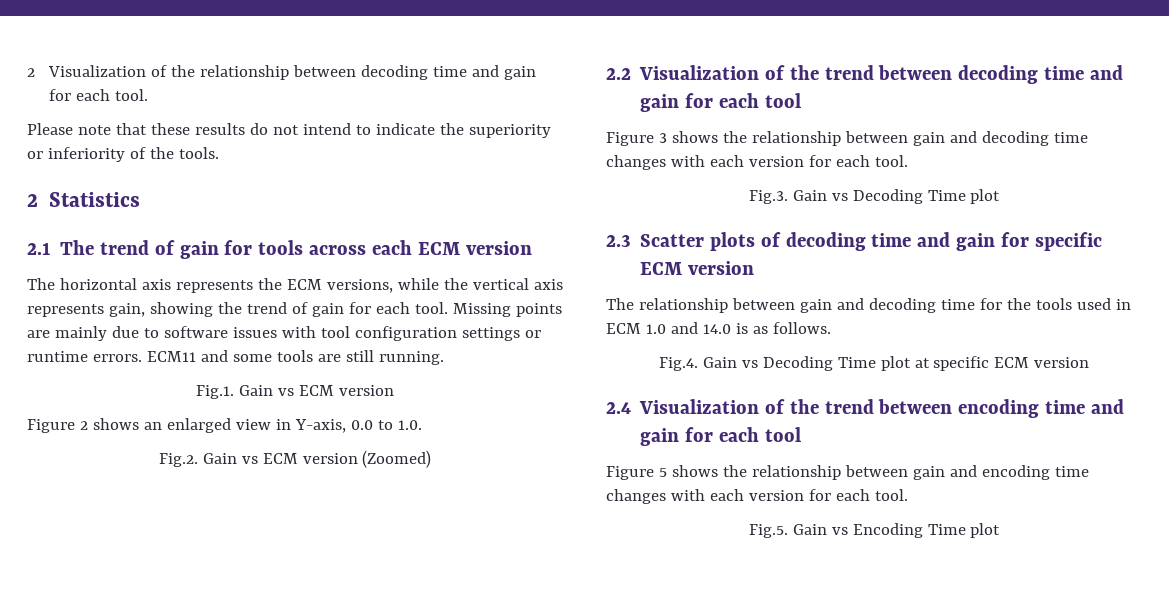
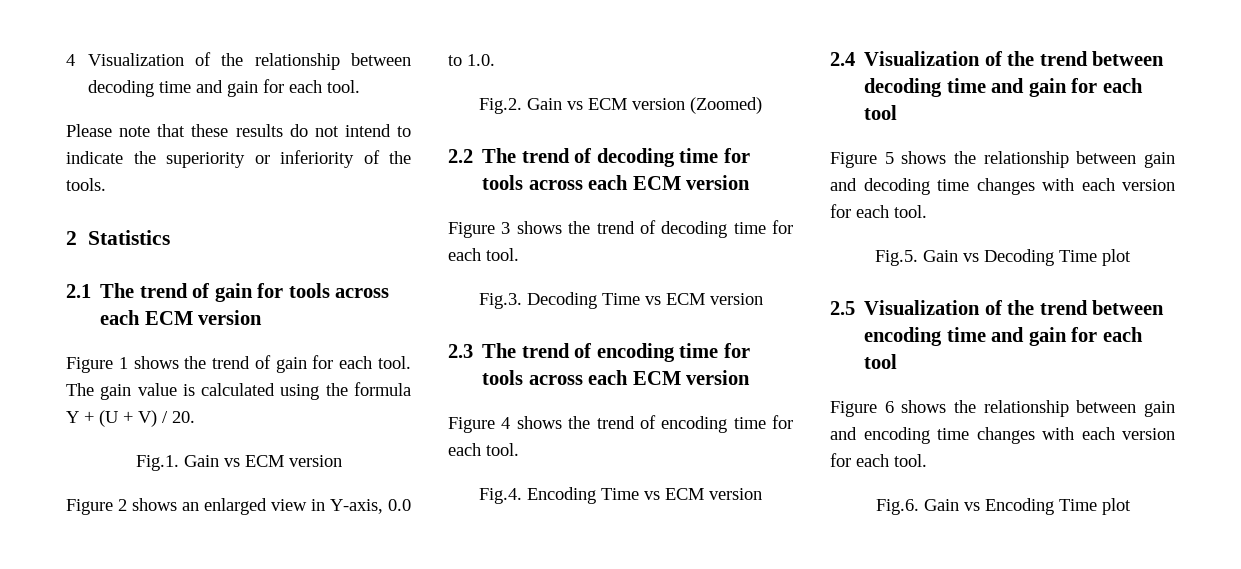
[27,68,35,77] 2 -> [66,54,75,66] 4
[27,278,563,293] [27,302,213,317] The horizontal axis represents the ECM versions, while the vertical axis represents gain, showing -> [66,356,179,373] Figure 1 shows
[452,303,562,317] [27,326,541,341] [27,350,444,365] Missing points are mainly due to software issues with tool configuration settings or runtime errors. ECM11 and some tools are still running. -> [66,382,411,400] [66,410,195,427] The gain value is calculated using the formula Y + (U + V) / 20.
(631, 74) none -> [482,148,750,167] [482,175,751,190] [448,220,793,238] [448,248,519,261] [478,292,763,309] [448,343,750,362] [482,370,751,385] [448,415,793,433] [448,443,519,456] [479,487,762,504] [830,52,855,66] The trend of decoding time for tools across each ECM version // Figure 3 shows the trend of decoding time for each tool. // Fig.3. Decoding Time vs ECM version // 2.3 The trend of encoding time for tools across each ECM version // Figure 4 shows the trend of encoding time for each tool. // Fig.4. Encoding Time vs ECM version // 2.4
[658,133,667,143] 3 -> [884,152,894,164] 5
[748,190,788,204] Fig.3. -> [875,250,918,266] Fig.5.
[606,232,1102,251] [640,261,755,275] [606,298,1131,313] [606,322,831,334] [658,356,1090,371] [606,402,631,414] 2.3 Scatter plots of decoding time and gain for specific ECM version // The relationship between gain and decoding time for the tools used in ECM 1.0 and 14.0 is as follows. // Fig.4. Gain vs Decoding Time plot at specific ECM version // 2.4 -> [830,301,855,315] 2.5
[658,468,667,477] 5 -> [884,401,894,413] 6
[748,524,788,538] Fig.5. -> [875,499,919,515] Fig.6.

